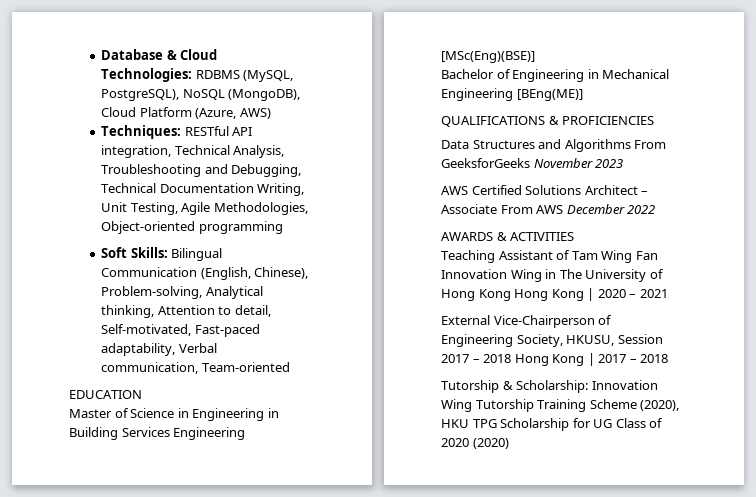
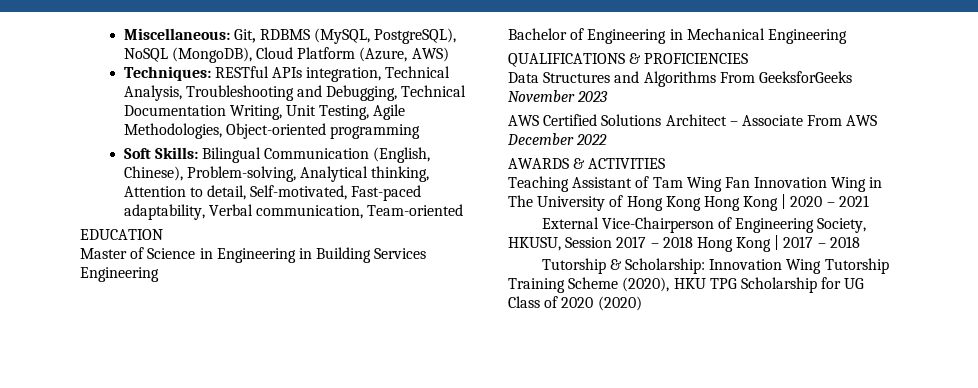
[101,49,218,60] [101,68,193,82] Database & Cloud Technologies: -> [123,28,256,43] Miscellaneous: Git,
[232,127,253,136] API -> [272,67,303,78] APIs
[441,51,535,63] [MSc(Eng)(BSE)] -> (159, 274) none
[516,89,583,101] [BEng(ME)] -> (847, 36) none

